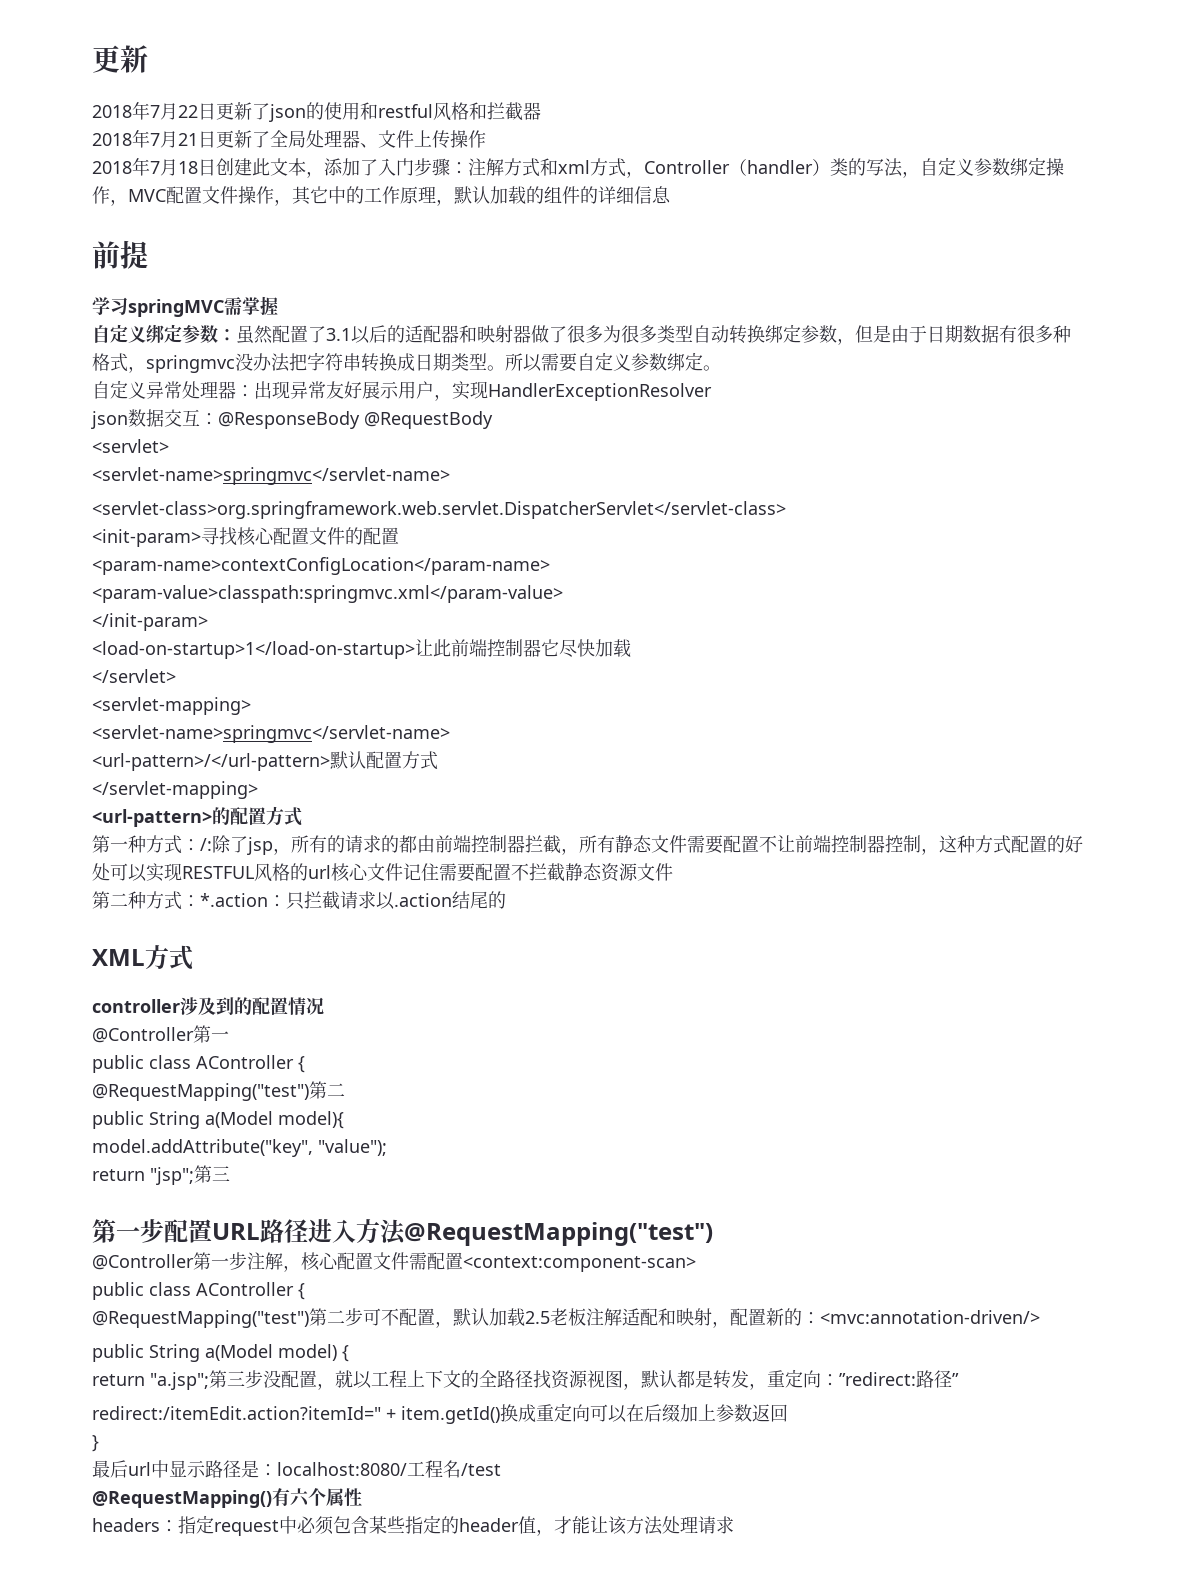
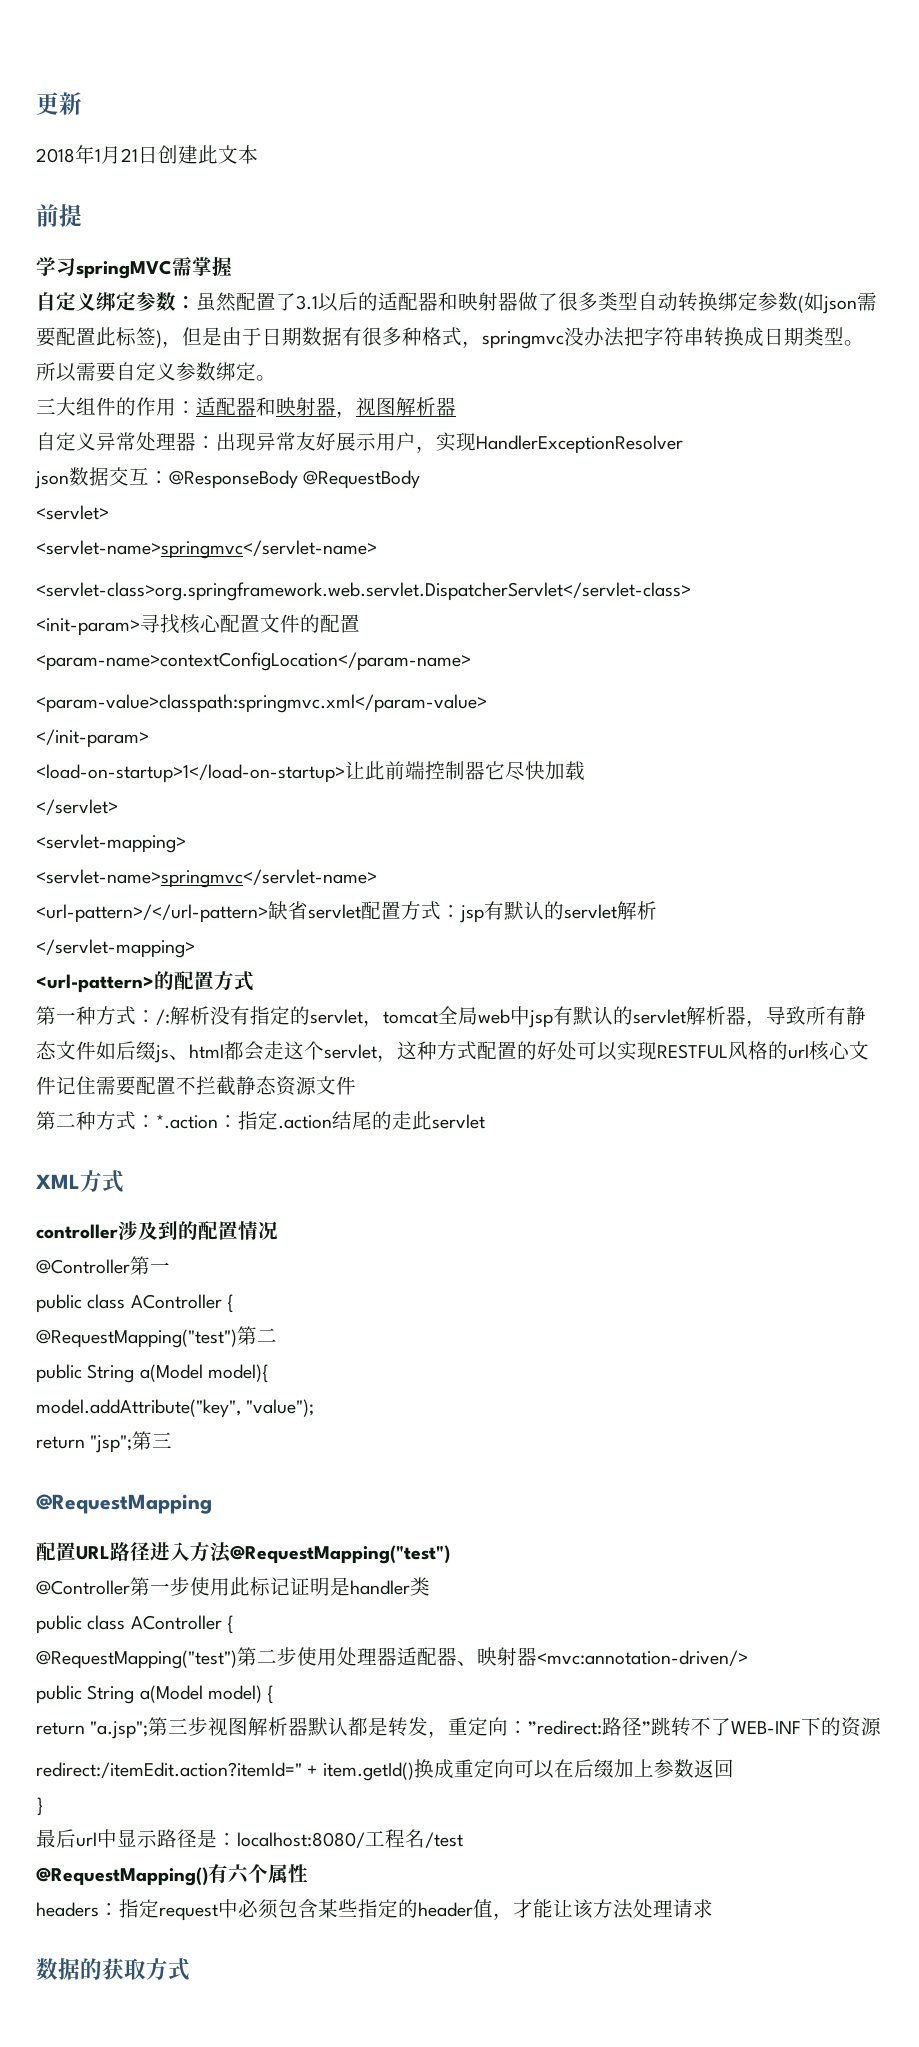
[150,102,541,122] [92,129,486,149] [92,157,1064,178] [92,186,671,206] 7月22日更新了json的使用和restful风格和拦截器 // 2018年7月21日更新了全局处理器、文件上传操作 // 2018年7月18日创建此文本，添加了入门步骤：注解方式和xml方式，Controller（handler）类的写法，自定义参数绑定操作，MVC配置文件操作，其它中的工作原理，默认加载的组件的详细信息 -> [95,145,258,164] 1月21日创建此文本
[603,325,657,343] 为很多 -> (598, 301) none
(837, 334) none -> [798,292,877,314] [36,327,162,348] (如json需要配置此标签)
(721, 368) none -> [36,397,456,418] // 三大组件的作用：适配器和映射器，视图解析器
[330,751,438,770] 默认配置方式 -> [268,901,657,923] 缺省servlet配置方式：jsp有默认的servlet解析
[212,835,921,855] 除了jsp，所有的请求的都由前端控制器拦截，所有静态文件需要配置不让前端控制器控制 -> [170,1006,866,1028] [36,1041,377,1063] 解析没有指定的servlet，tomcat全局web中jsp有默认的servlet解析器，导致所有静态文件如后缀js、html都会走这个servlet
[286,891,395,910] 只拦截请求以 -> [238,1111,278,1130] 指定
(506, 900) none -> [392,1111,485,1130] 走此servlet
[92,1219,164,1243] 第一步 -> [36,1494,212,1514] @RequestMapping //
[247,1252,696,1272] 注解，核心配置文件需配置<context:component-scan> -> [190,1577,430,1596] 使用此标记证明是handler类
[363,1308,820,1328] 可不配置，默认加载2.5老板注解适配和映射，配置新的： -> [297,1647,537,1666] 使用处理器适配器、映射器
[263,1370,641,1390] 没配置，就以工程上下文的全路径找资源视图， -> [208,1717,309,1736] 视图解析器
(959, 1379) none -> [651,1717,882,1737] 跳转不了WEB-INF下的资源
(734, 1525) none -> [36,1958,190,1981] // 数据的获取方式

